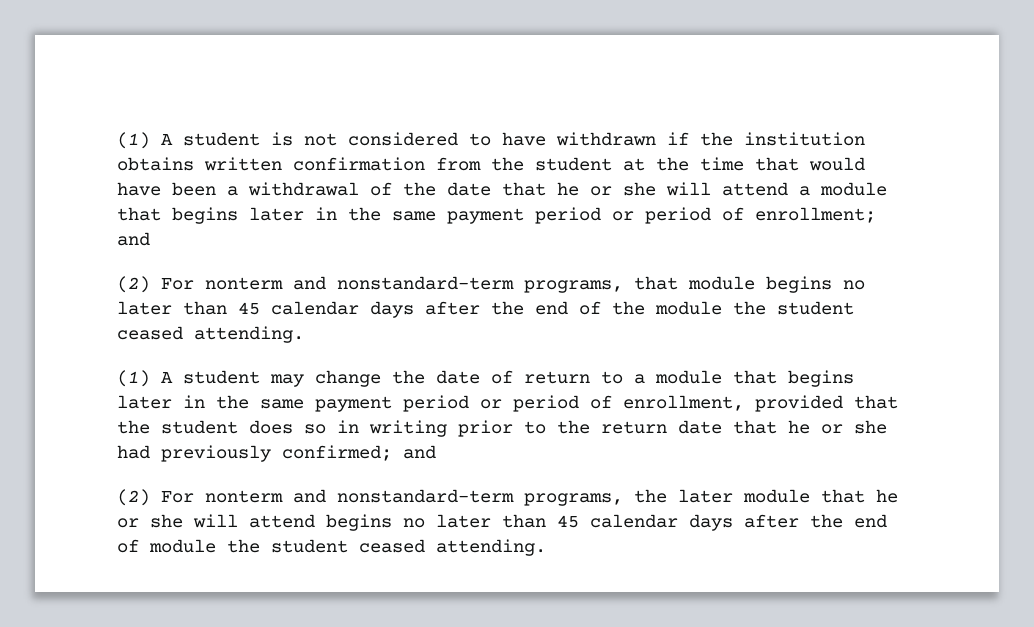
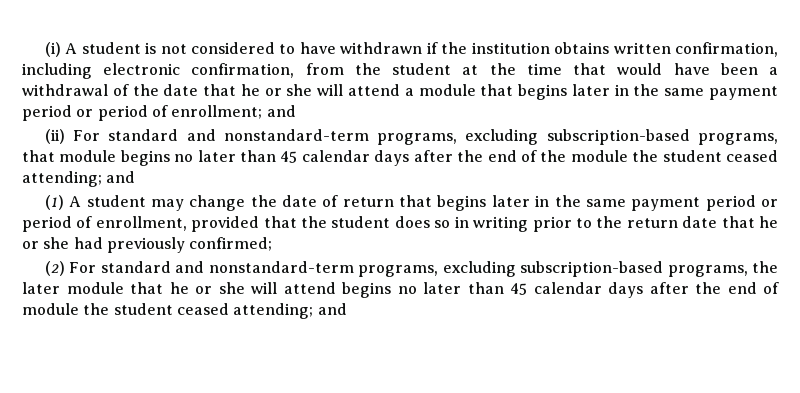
[117,132,150,149] (1) -> [44,42,61,57] (i)
[293,157,425,171] confirmation -> [674,42,778,57] [22,63,295,79] confirmation, including electronic confirmation,
[117,276,514,293] (2) For nonterm and nonstandard-term -> [44,129,690,145] (ii) For standard and nonstandard-term programs, excluding subscription-based
[194,326,304,343] attending. -> [22,171,136,187] attending; and
[601,370,722,384] to a module -> (394, 202) none
[403,445,436,459] [117,489,623,506] and // (2) For nonterm and nonstandard-term programs, -> [44,261,748,277] // (2) For standard and nonstandard-term programs, excluding subscription-based programs,
[436,539,546,556] attending. -> [233,303,347,319] attending; and

